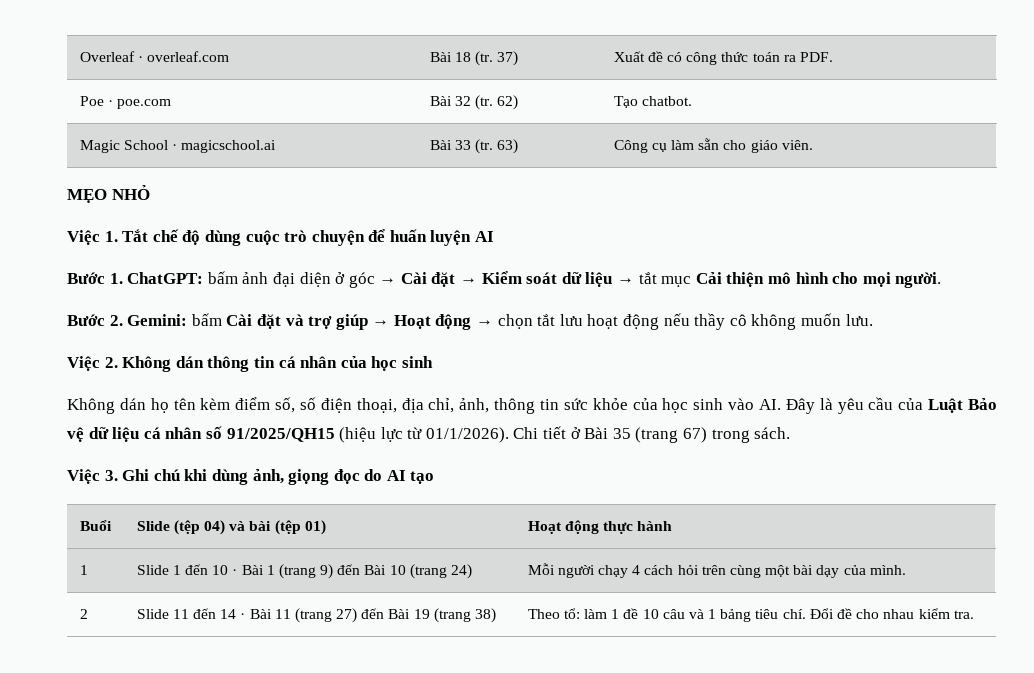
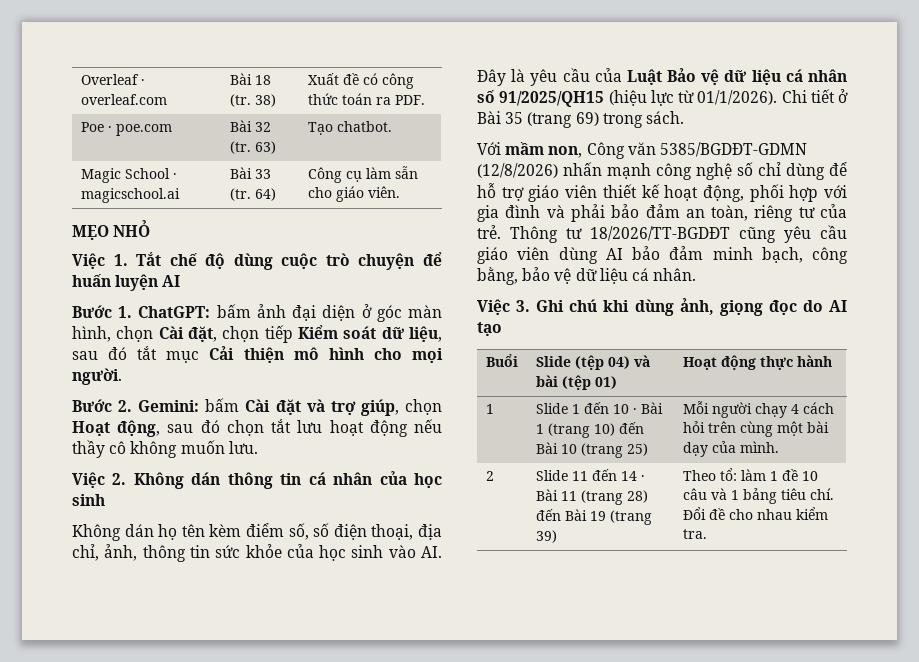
[497,51,519,66] 37) -> [254,94,276,107] 38)
[497,95,519,110] 62) -> [254,141,276,154] 63)
[497,139,519,154] 63) -> [254,188,276,201] 64)
[379,271,635,287] → Cài đặt → Kiểm soát dữ liệu → -> [408,305,443,318] [72,325,442,343] [72,347,128,360] màn hình, chọn Cài đặt, chọn tiếp Kiểm soát dữ liệu, sau đó
[335,314,494,330] giúp → Hoạt động → -> [360,399,442,416] [72,420,220,437] giúp, chọn Hoạt động, sau đó
[683,427,708,443] 67) -> [575,112,599,126] 69)
(791, 433) none -> [477,142,807,159] [477,162,847,180] [477,183,847,202] [477,204,847,222] [477,225,847,243] [477,246,848,264] [477,267,697,285] // Với mầm non, Công văn 5385/BGDĐT-GDMN (12/8/2026) nhấn mạnh công nghệ số chỉ dùng để hỗ trợ giáo viên thiết kế hoạt động, phối hợp với gia đình và phải bảo đảm an toàn, riêng tư của trẻ. Thông tư 18/2026/TT-BGDĐT cũng yêu cầu giáo viên dùng AI bảo đảm minh bạch, công bằng, bảo vệ dữ liệu cá nhân.
[320,564,334,579] 9) -> [593,423,615,436] 10)
[451,564,473,579] 24) -> [626,443,648,456] 25)
[336,608,358,623] 27) -> [626,490,648,503] 28)
[475,608,497,623] 38) -> [535,530,557,543] 39)

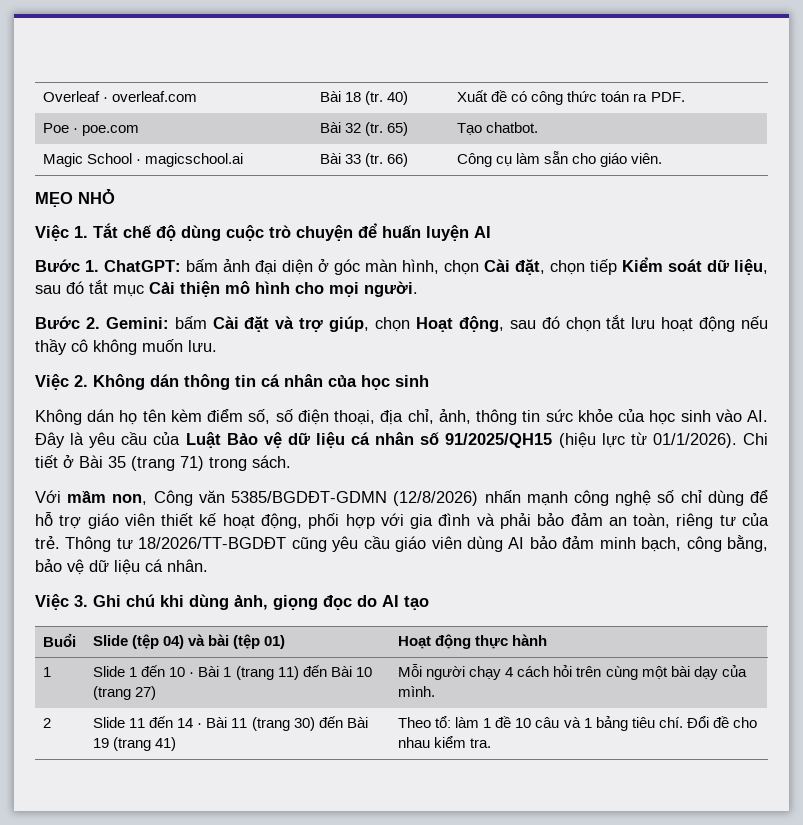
[254,94,276,107] 38) -> [387,91,409,105] 40)
[254,141,276,154] 63) -> [387,122,409,136] 65)
[254,188,276,201] 64) -> [387,153,409,167] 66)
[575,112,599,126] 69) -> [180,456,204,471] 71)
[593,423,615,436] 10) -> [277,666,299,680] 11)
[626,443,648,456] 25) -> [135,686,157,700] 27)
[626,490,648,503] 28) -> [293,717,315,731] 30)
[535,530,557,543] 39) -> [155,737,177,751] 41)

